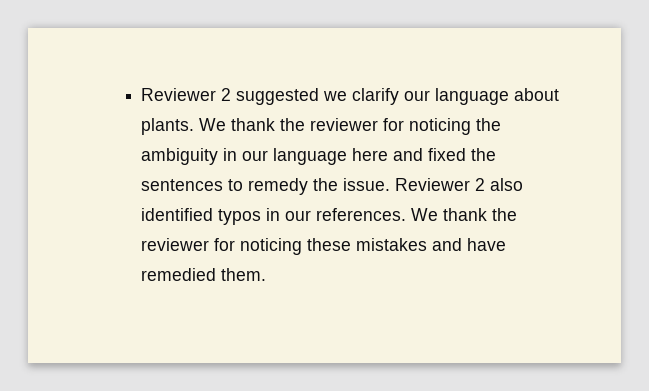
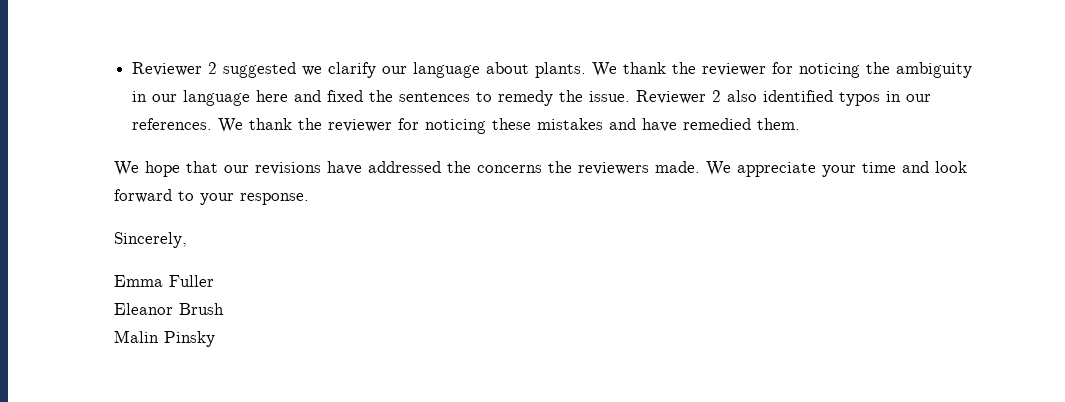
(267, 274) none -> [113,161,967,177] [113,189,309,205] [113,232,187,248] [113,275,214,287] [113,303,224,315] [113,330,215,347] // We hope that our revisions have addressed the concerns the reviewers made. We appreciate your time and look forward to your response. // Sincerely, // Emma Fuller // Eleanor Brush // Malin Pinsky

